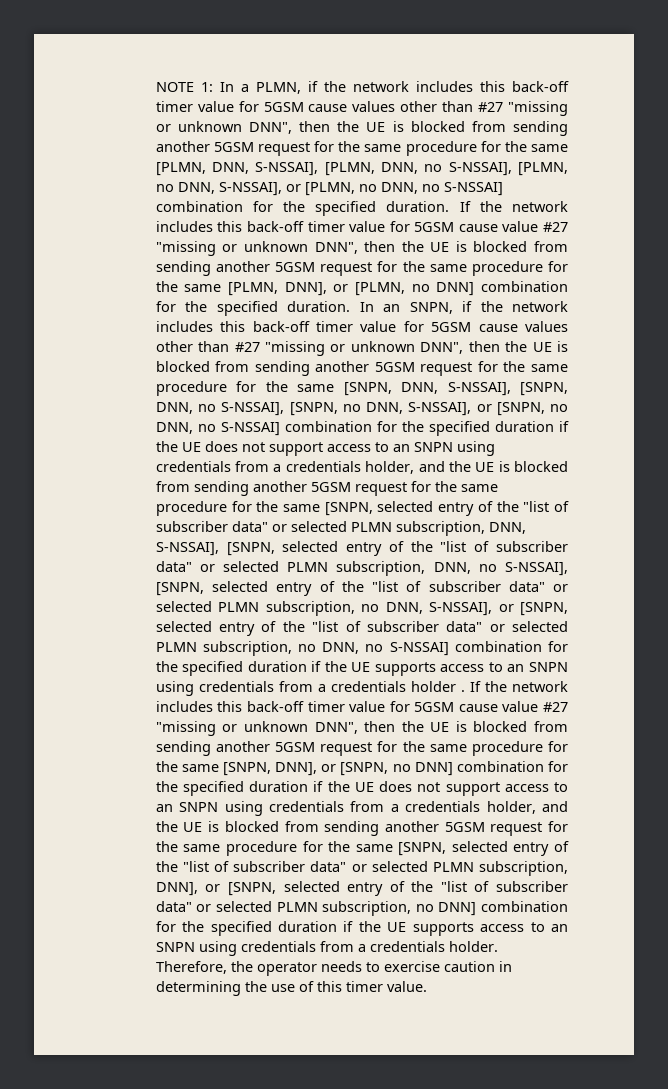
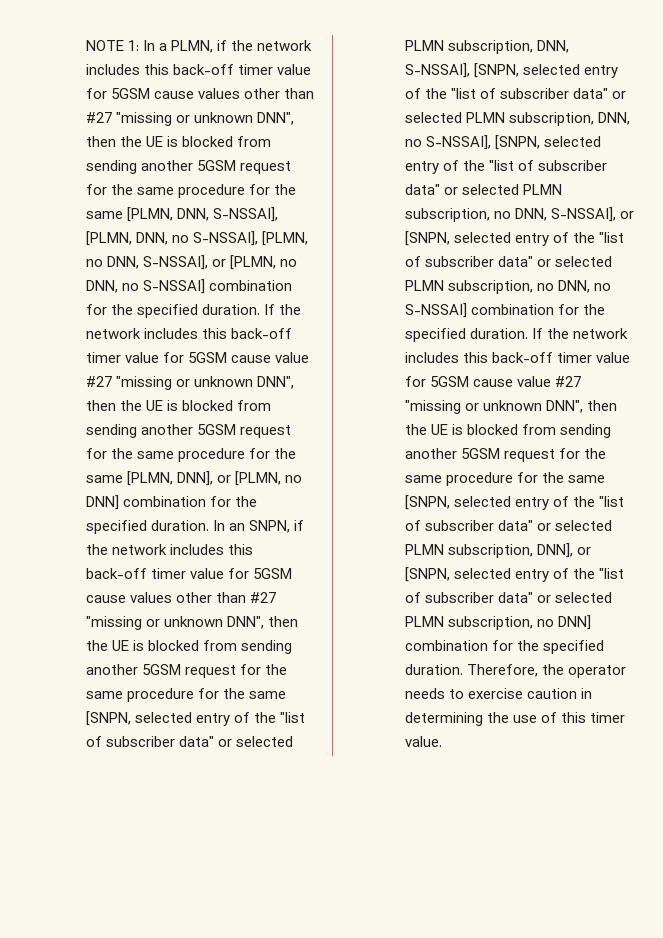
[401,382,568,396] [155,402,569,416] [155,421,569,436] [155,441,495,456] [155,461,568,474] [155,481,498,496] [155,501,373,516] DNN, S-NSSAI], [SNPN, DNN, no S-NSSAI], [SNPN, no DNN, S-NSSAI], or [SNPN, no DNN, no S-NSSAI] combination for the specified duration if the UE does not support access to an SNPN using credentials from a credentials holder, and the UE is blocked from sending another 5GSM request for the same procedure for the same [SNPN, -> (131, 718) none
[247,661,568,676] [155,681,465,696] duration if the UE supports access to an SNPN using credentials from a credentials holder . -> [469,328,528,339] duration.
[275,761,568,776] [155,781,568,796] [155,801,568,816] [155,821,568,836] [155,841,447,856] DNN], or [SNPN, no DNN] combination for the specified duration if the UE does not support access to an SNPN using credentials from a credentials holder, and the UE is blocked from sending another 5GSM request for the same procedure for the same [SNPN, -> (450, 502) none
[278,921,568,936] [155,941,498,956] duration if the UE supports access to an SNPN using credentials from a credentials holder. -> [404,664,463,675] duration.

